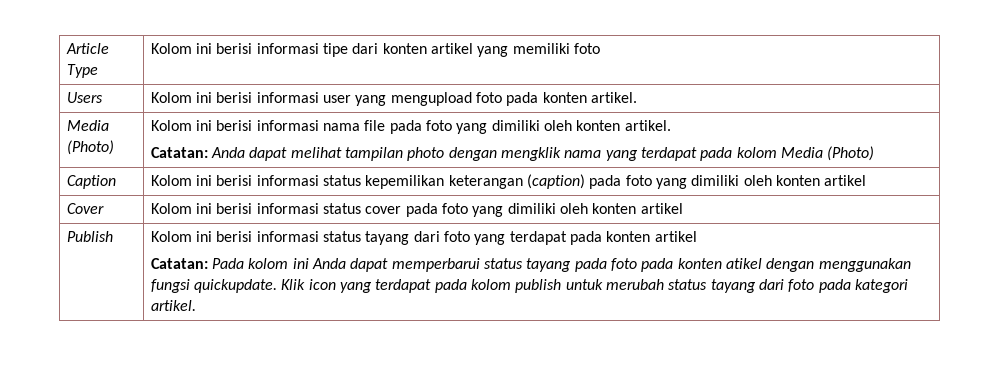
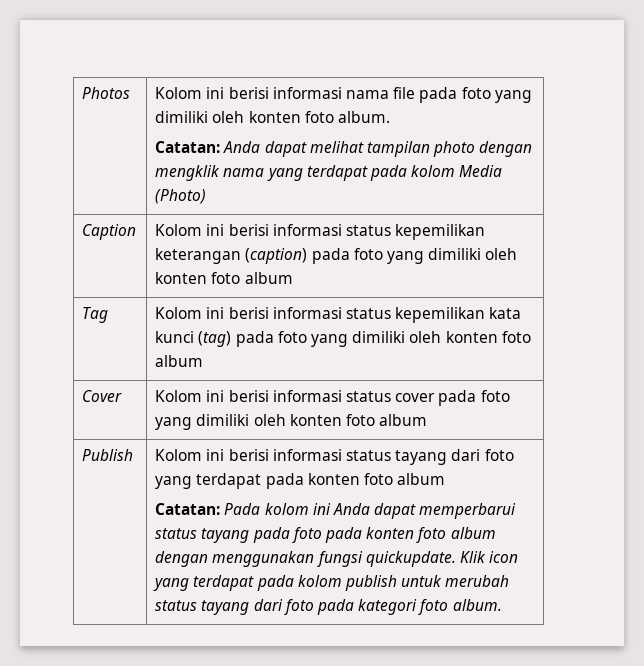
[65,43,109,54] [66,64,98,78] [150,43,601,57] [66,92,103,103] [150,92,638,106] [66,120,109,131] [66,140,114,155] Article Type | Kolom ini berisi informasi tipe dari konten artikel yang memiliki foto // Users | Kolom ini berisi informasi user yang mengupload foto pada konten artikel. // Media (Photo) -> [82,87,131,99] Photos
[624,120,671,131] artikel. -> [304,111,390,123] foto album.
[824,175,867,186] artikel -> [211,272,293,284] [82,307,109,323] [155,307,522,323] [155,331,531,347] [155,355,204,367] foto album // Tag | Kolom ini berisi informasi status kepemilikan kata kunci (tag) pada foto yang dimiliki oleh konten foto album
[640,203,683,214] artikel -> [345,414,428,426] foto album
[654,231,697,242] artikel -> [363,473,446,485] foto album
[725,258,762,269] atikel -> [416,527,496,543] foto album
[150,300,196,311] artikel. -> [418,599,502,615] foto album.

